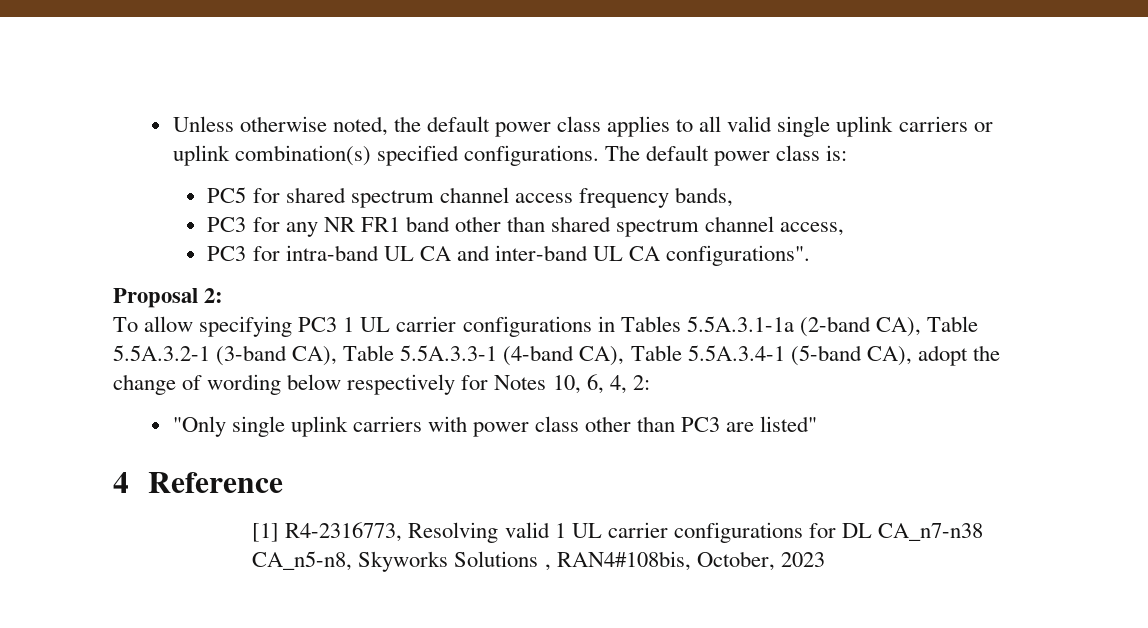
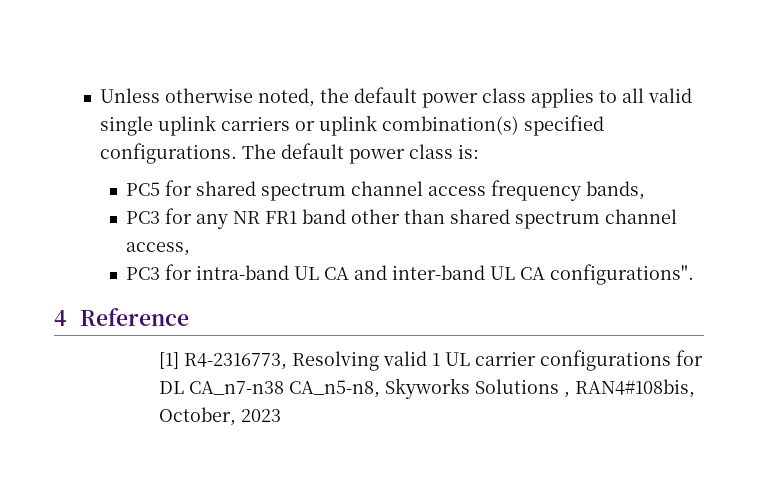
[113,288,224,308] [113,316,978,337] [113,345,1000,366] [113,374,650,395] [172,416,818,437] // Proposal 2: // To allow specifying PC3 1 UL carrier configurations in Tables 5.5A.3.1-1a (2-band CA), Table 5.5A.3.2-1 (3-band CA), Table 5.5A.3.3-1 (4-band CA), Table 5.5A.3.4-1 (5-band CA), adopt the change of wording below respectively for Notes 10, 6, 4, 2: // "Only single uplink carriers with power class other than PC3 are listed" -> (695, 274) none

